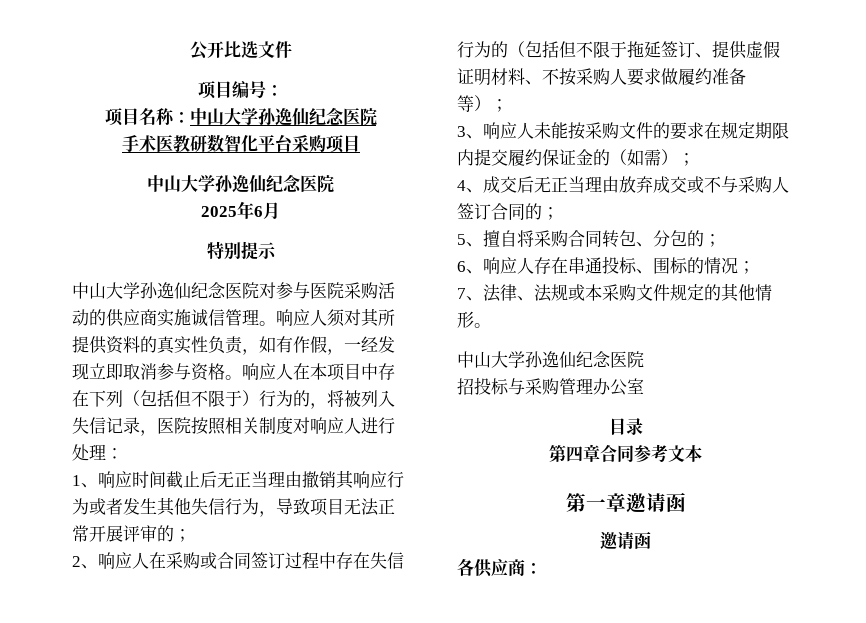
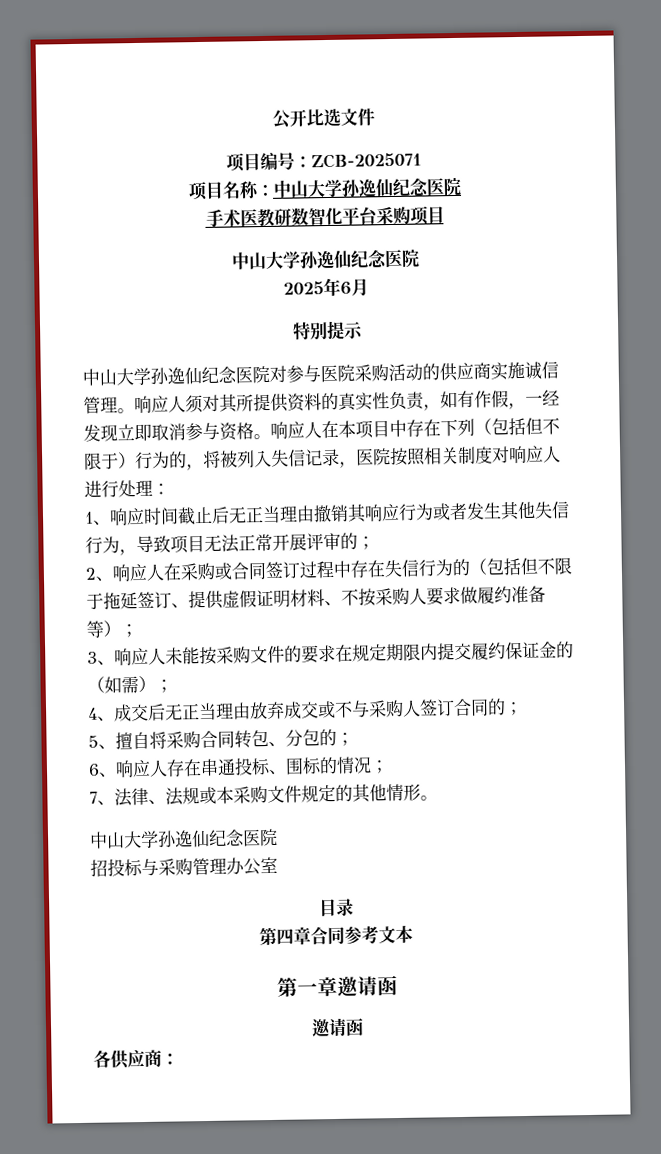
(283, 90) none -> [311,152,422,169] ZCB-2025071

